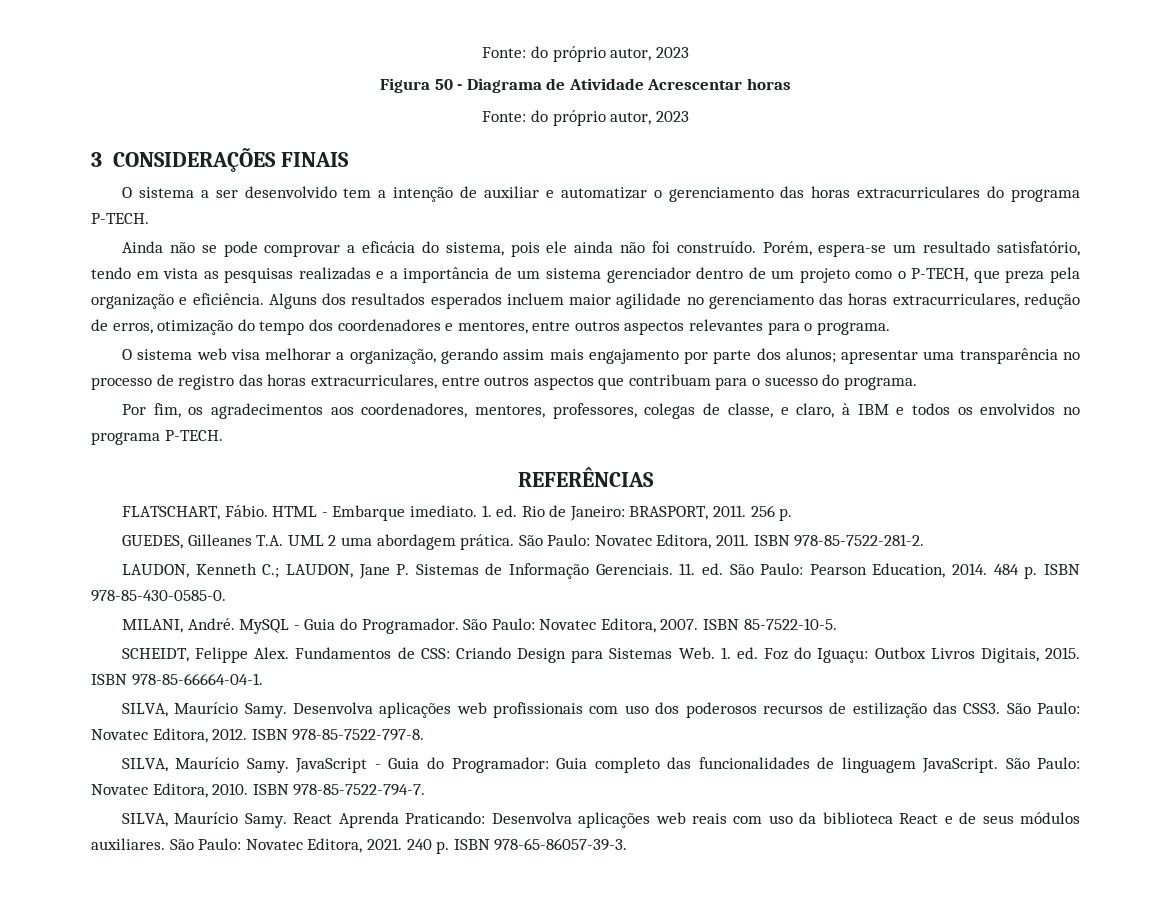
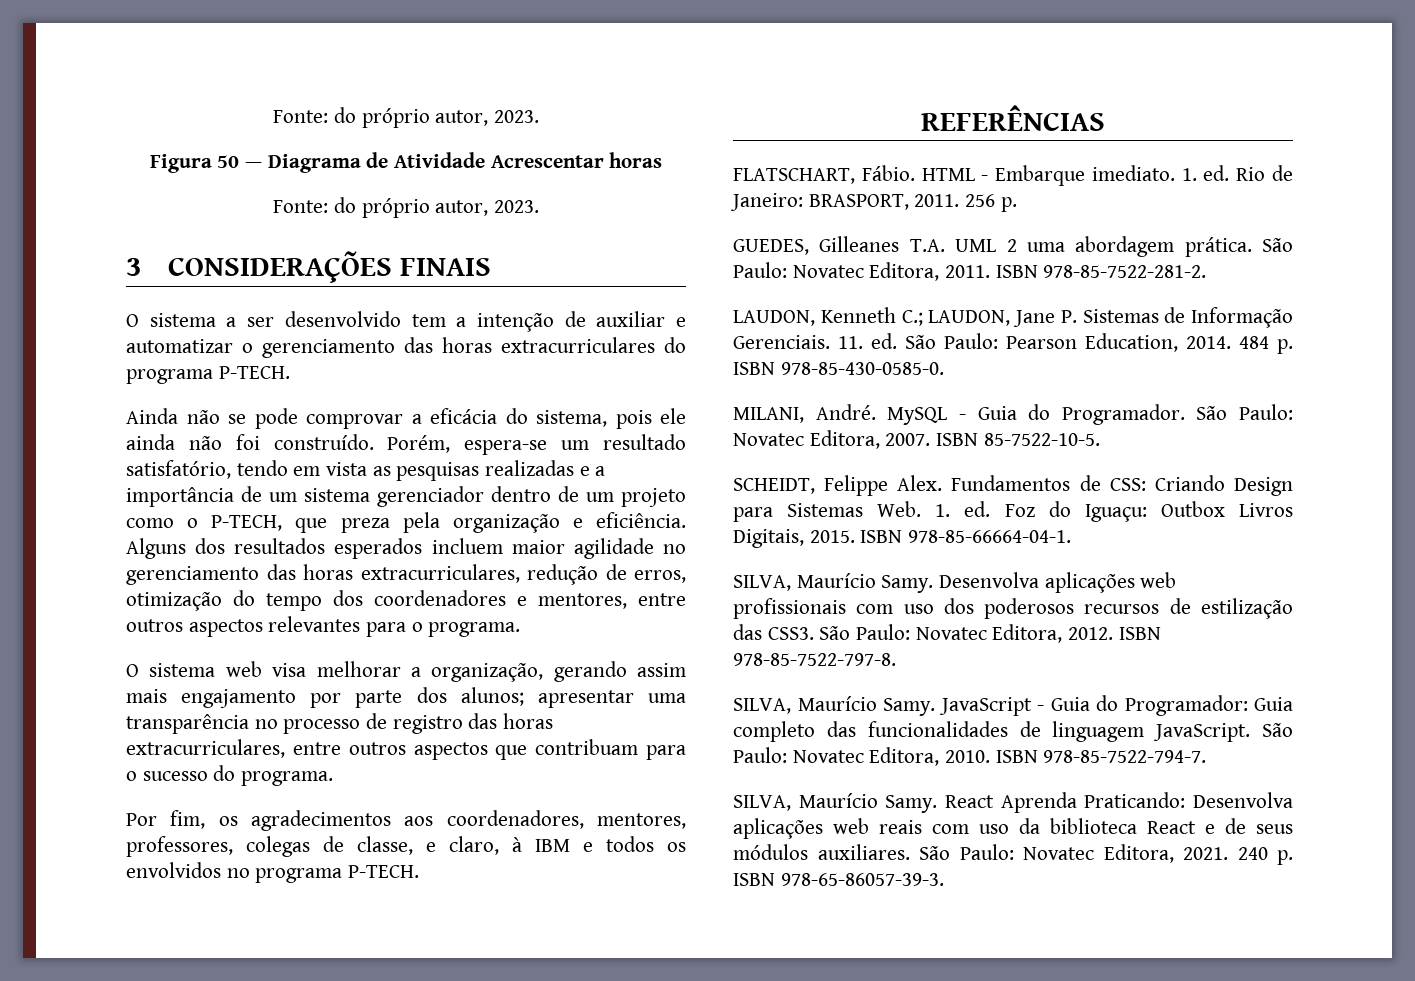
[482,46,689,62] Fonte: do próprio autor, 2023 -> [273,107,539,128] Fonte: do próprio autor, 2023.
[457,84,463,90] - -> [244,162,262,168] —
[655,111,689,122] 2023 -> [493,200,539,213] 2023.

